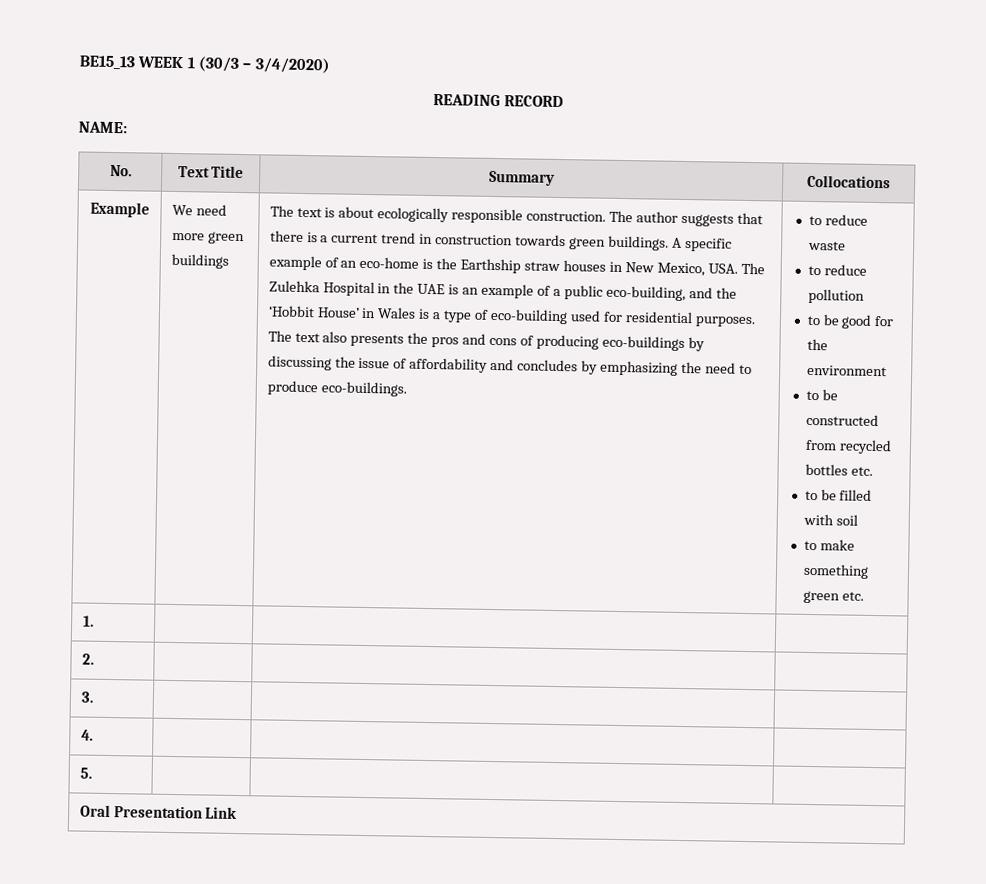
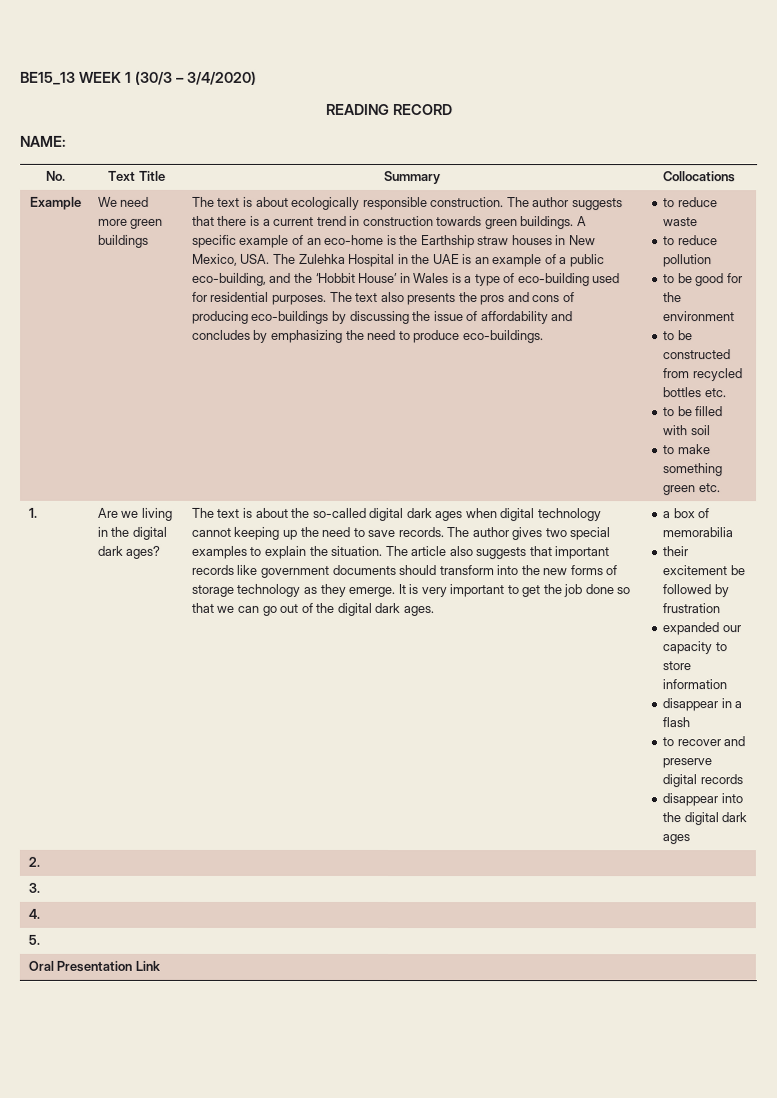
(94, 621) | | -> [97,507,173,521] [97,526,168,540] [96,545,162,559] [191,507,602,522] [191,526,612,541] [190,545,611,560] [190,564,618,578] [190,583,631,598] [190,602,434,617] [663,508,711,519] [663,527,735,538] [662,546,690,557] [662,565,745,576] [662,584,729,598] [662,603,721,614] [662,622,741,636] [662,641,727,655] [662,661,692,671] [662,679,728,690] [662,698,743,712] [662,717,691,728] [662,736,746,747] [662,758,713,769] [662,774,743,788] [662,793,743,807] [662,812,748,826] [662,834,691,845] Are we living in the digital dark ages? | The text is about the so-called digital dark ages when digital technology cannot keeping up the need to save records. The author gives two special examples to explain the situation. The article also suggests that important records like government documents should transform into the new forms of storage technology as they emerge. It is very important to get the job done so that we can go out of the digital dark ages. | a box of memorabilia // their excitement be followed by frustration // expanded our capacity to store information // disappear in a flash // to recover and preserve digital records // disappear into the digital dark ages

